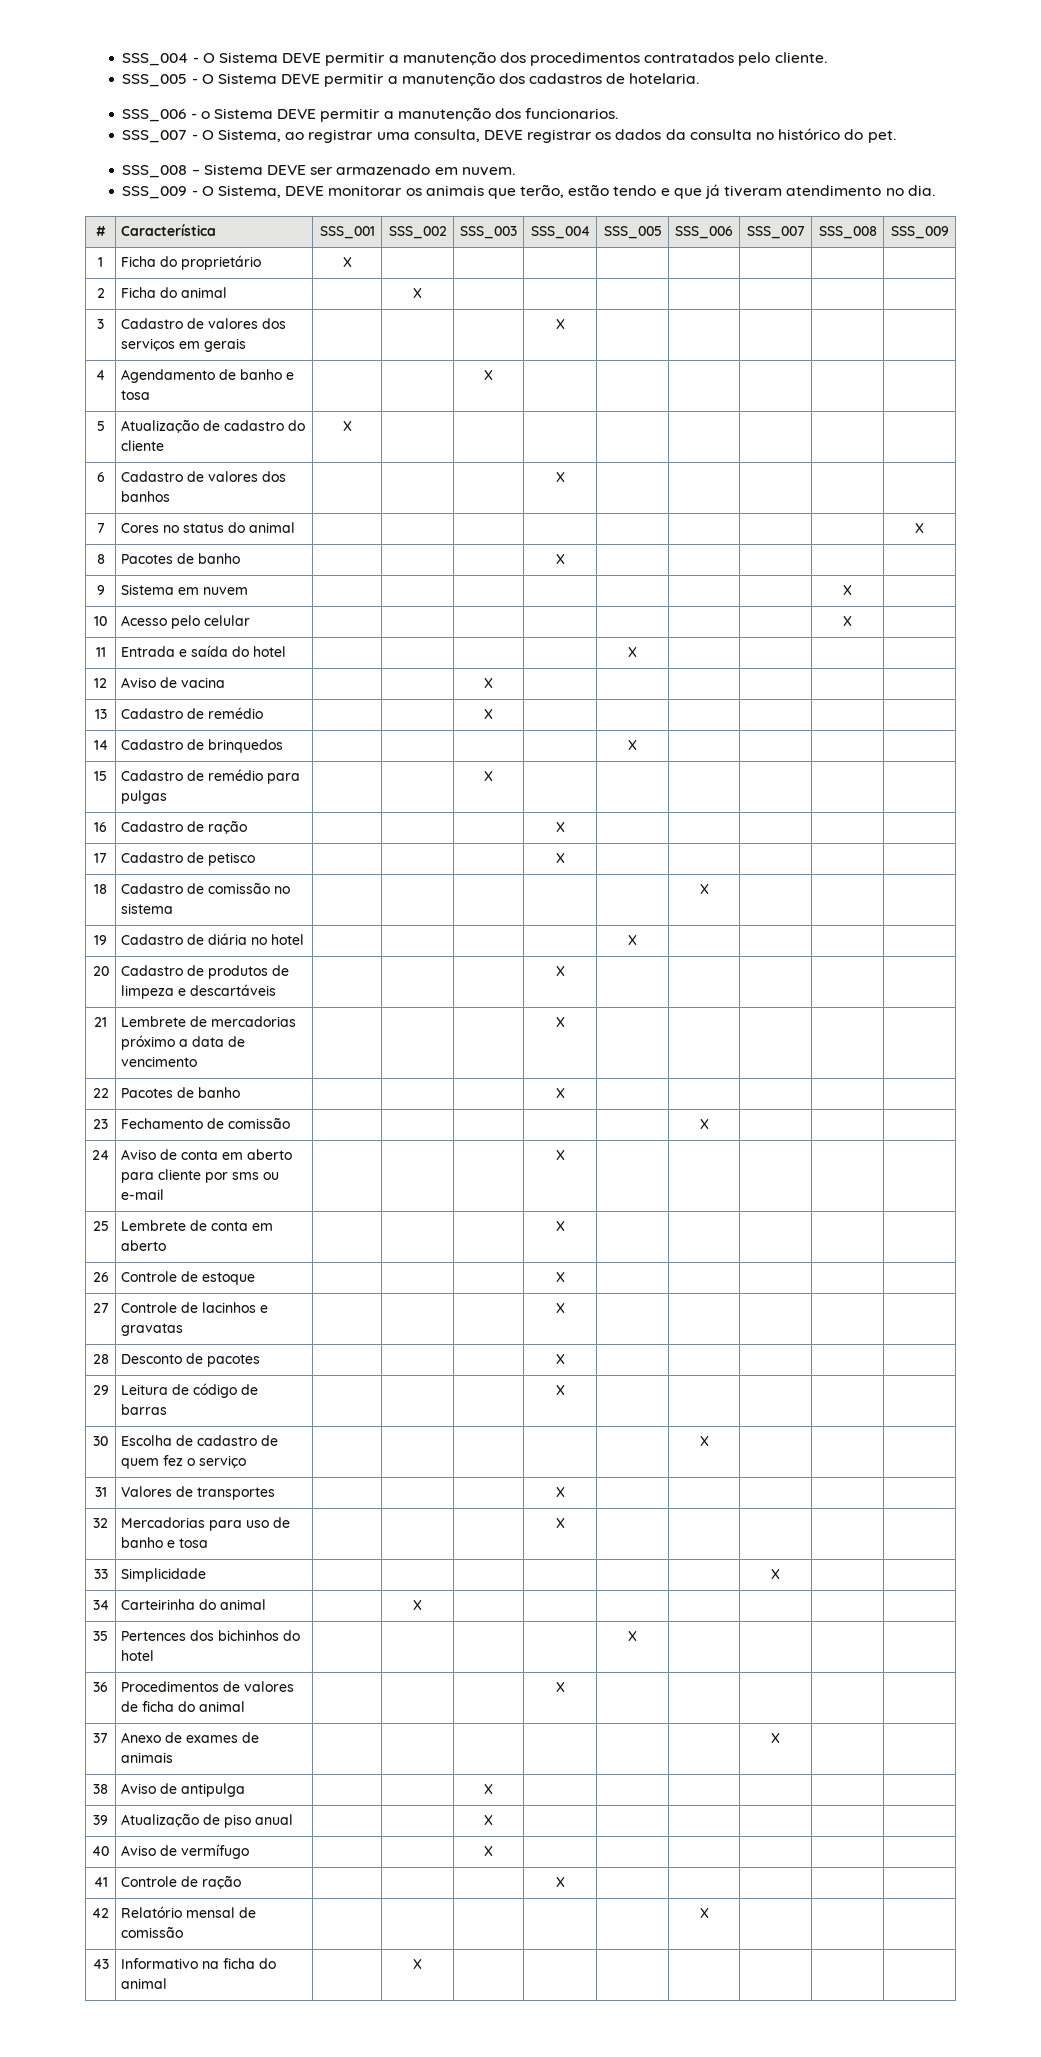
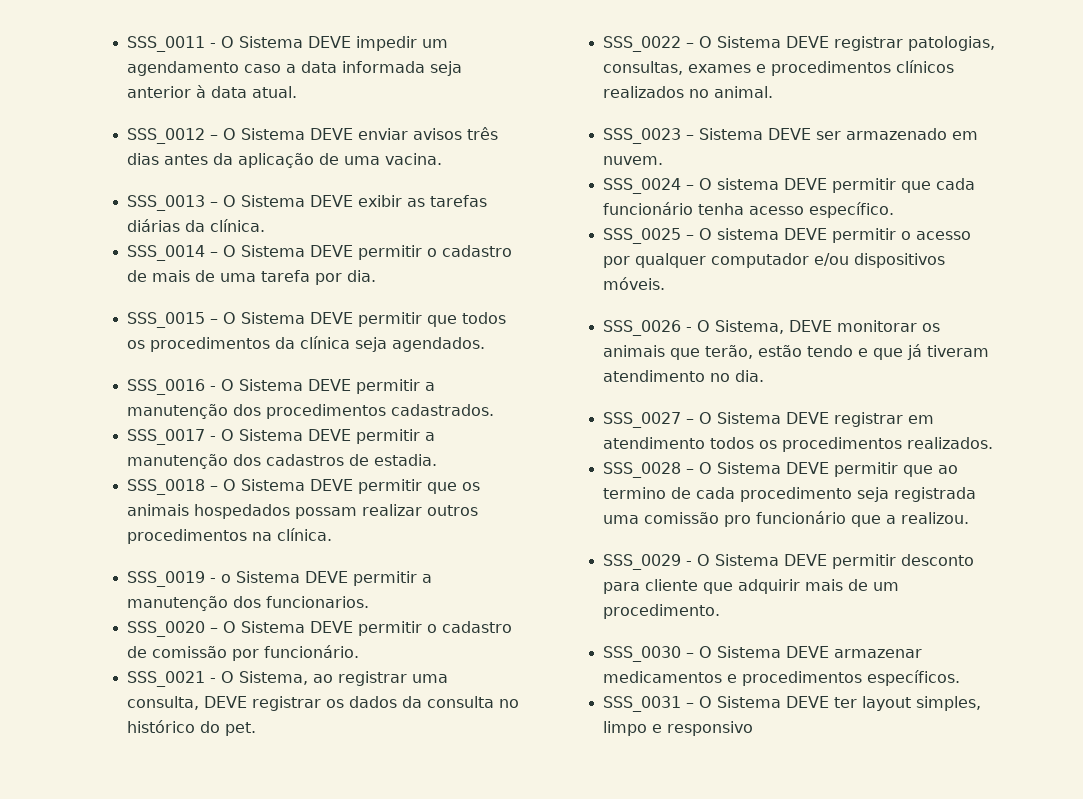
[122,53,189,66] SSS_004 -> [127,36,449,52] [127,61,463,76] [127,85,298,98] [127,127,499,144] [127,153,443,168] [127,195,488,211] [127,219,266,232] [127,245,513,261] [127,270,377,285] [127,312,507,328] [127,336,486,352] [127,379,206,395] SSS_0011 - O Sistema DEVE impedir um agendamento caso a data informada seja anterior à data atual. // SSS_0012 – O Sistema DEVE enviar avisos três dias antes da aplicação de uma vacina. // SSS_0013 – O Sistema DEVE exibir as tarefas diárias da clínica. // SSS_0014 – O Sistema DEVE permitir o cadastro de mais de uma tarefa por dia. // SSS_0015 – O Sistema DEVE permitir que todos os procedimentos da clínica seja agendados. // SSS_0016
[644,52,827,66] [122,74,188,87] contratados pelo cliente. // SSS_005 -> [391,404,495,416] [127,429,206,445] cadastrados. // SSS_0017
[629,73,700,84] [122,109,187,122] hotelaria. // SSS_006 -> [374,454,438,466] [127,479,481,495] [127,504,479,519] [127,528,333,544] [127,571,206,587] estadia. // SSS_0018 – O Sistema DEVE permitir que os animais hospedados possam realizar outros procedimentos na clínica. // SSS_0019
[122,130,188,143] SSS_007 -> [127,621,513,637] [127,645,360,661] [127,671,206,687] SSS_0020 – O Sistema DEVE permitir o cadastro de comissão por funcionário. // SSS_0021
[122,165,188,178] SSS_008 -> [603,36,996,52] [603,60,955,76] [603,86,774,98] [603,128,682,144] SSS_0022 – O Sistema DEVE registrar patologias, consultas, exames e procedimentos clínicos realizados no animal. // SSS_0023
[122,186,188,199] SSS_009 -> [603,178,976,194] [603,202,895,218] [603,228,972,244] [603,253,946,268] [603,277,666,290] [603,320,682,336] SSS_0024 – O sistema DEVE permitir que cada funcionário tenha acesso específico. // SSS_0025 – O sistema DEVE permitir o acesso por qualquer computador e/ou dispositivos móveis. // SSS_0026
[95,226,106,236] [121,224,217,236] [319,226,375,239] [388,226,447,239] [460,226,517,239] [530,226,590,239] [603,226,662,239] [675,226,733,239] [746,226,805,239] [818,226,877,239] [890,226,949,239] [98,257,103,267] [121,255,262,270] [342,257,352,267] [96,288,105,298] [121,287,228,298] [413,288,422,298] [97,319,104,329] [121,318,287,329] [121,338,247,352] [555,319,565,329] [96,370,105,380] [121,369,295,383] [121,390,151,400] [484,370,493,380] [96,421,105,431] [121,419,306,433] [121,440,165,451] [342,421,352,431] [96,472,105,482] [121,471,287,482] [121,491,171,502] [555,472,565,482] [96,523,105,533] [121,522,296,533] [915,523,924,533] [96,554,105,564] [121,553,241,564] [555,554,565,564] [96,585,105,595] [121,584,249,595] [843,585,852,595] [94,616,107,626] [121,615,251,629] [843,616,852,626] [95,647,106,657] [121,645,287,657] [628,647,637,657] [94,678,107,688] [121,677,226,688] [484,678,493,688] [94,709,107,719] [121,707,264,719] [484,709,493,719] [93,740,108,750] [121,739,284,753] [628,740,637,750] [94,771,107,781] [121,769,301,784] [121,790,168,804] [484,771,493,781] [94,822,107,832] [121,820,248,834] [555,822,565,832] [94,853,107,863] [121,852,256,866] [555,853,565,863] [94,884,107,894] [121,882,291,894] [121,903,174,914] [699,884,709,894] [94,935,107,945] [121,933,305,945] [628,935,637,945] [92,966,109,976] [121,965,290,979] [121,984,277,999] [555,966,565,976] [94,1017,107,1027] [121,1016,297,1027] [121,1035,246,1050] [121,1056,198,1067] [555,1017,565,1027] [92,1088,109,1098] [121,1087,241,1098] [555,1088,565,1098] [93,1119,108,1129] [121,1117,291,1129] [699,1119,709,1129] [92,1150,109,1160] [121,1149,293,1160] [121,1169,280,1183] [121,1189,165,1200] [555,1150,565,1160] [92,1221,109,1231] [121,1220,274,1231] [121,1240,167,1251] [555,1221,565,1231] [92,1272,109,1282] [121,1271,256,1285] [555,1272,565,1282] [92,1303,109,1313] [121,1302,269,1313] [121,1323,184,1336] [555,1303,565,1313] [92,1354,109,1364] [121,1353,261,1367] [555,1354,565,1364] [92,1385,109,1395] [121,1383,259,1398] [121,1404,168,1415] [555,1385,565,1395] [93,1436,108,1446] [121,1435,279,1446] [121,1455,247,1469] [699,1436,709,1446] [94,1487,107,1497] [121,1486,276,1500] [555,1487,565,1497] [93,1518,108,1528] [121,1517,291,1531] [121,1537,209,1548] [555,1518,565,1528] [93,1569,108,1579] [121,1568,207,1582] [771,1569,780,1579] [92,1600,109,1610] [121,1599,267,1610] [413,1600,422,1610] [93,1631,108,1641] [121,1630,301,1641] [121,1650,155,1661] [628,1631,637,1641] [93,1682,108,1692] [121,1681,295,1692] [121,1701,246,1712] [555,1682,565,1692] [93,1733,108,1743] [121,1732,260,1743] [121,1752,174,1763] [771,1733,780,1743] [93,1784,108,1794] [121,1783,246,1797] [484,1784,493,1794] [93,1815,108,1825] [121,1813,294,1828] [484,1815,493,1825] [92,1846,109,1856] [121,1844,250,1859] [484,1846,493,1856] [93,1877,108,1887] [121,1875,242,1889] [555,1877,565,1887] [92,1908,109,1918] [121,1906,257,1918] [121,1926,184,1938] [699,1908,709,1918] [92,1959,109,1969] [121,1958,277,1969] [121,1978,168,1989] [413,1959,422,1969] // # | Característica | SSS_001 | SSS_002 | SSS_003 | SSS_004 | SSS_005 | SSS_006 | SSS_007 | SSS_008 | SSS_009 // 1 | Ficha do proprietário | X | | | | | | | | // 2 | Ficha do animal | | X | | | | | | | // 3 | Cadastro de valores dos serviços em gerais | | | | X | | | | | // 4 | Agendamento de banho e tosa | | | X | | | | | | // 5 | Atualização de cadastro do cliente | X | | | | | | | | // 6 | Cadastro de valores dos banhos | | | | X | | | | | // 7 | Cores no status do animal | | | | | | | | | X // 8 | Pacotes de banho | | | | X | | | | | // 9 | Sistema em nuvem | | | | | | | | X | // 10 | Acesso pelo celular | | | | | | | | X | // 11 | Entrada e saída do hotel | | | | | X | | | | // 12 | Aviso de vacina | | | X | | | | | | // 13 | Cadastro de remédio | | | X | | | | | | // 14 | Cadastro de brinquedos | | | | | X | | | | // 15 | Cadastro de remédio para pulgas | | | X | | | | | | // 16 | Cadastro de ração | | | | X | | | | | // 17 | Cadastro de petisco | | | | X | | | | | // 18 | Cadastro de comissão no sistema | | | | | | X | | | // 19 | Cadastro de diária no hotel | | | | | X | | | | // 20 | Cadastro de produtos de limpeza e descartáveis | | | | X | | | | | // 21 | Lembrete de mercadorias próximo a data de vencimento | | | | X | | | | | // 22 | Pacotes de banho | | | | X | | | | | // 23 | Fechamento de comissão | | | | | | X | | | // 24 | Aviso de conta em aberto para cliente por sms ou e-mail | | | | X | | | | | // 25 | Lembrete de conta em aberto | | | | X | | | | | // 26 | Controle de estoque | | | | X | | | | | // 27 | Controle de lacinhos e gravatas | | | | X | | | | | // 28 | Desconto de pacotes | | | | X | | | | | // 29 | Leitura de código de barras | | | | X | | | | | // 30 | Escolha de cadastro de quem fez o serviço | | | | | | X | | | // 31 | Valores de transportes | | | | X | | | | | // 32 | Mercadorias para uso de banho e tosa | | | | X | | | | | // 33 | Simplicidade | | | | | | | X | | // 34 | Carteirinha do animal | | X | | | | | | | // 35 | Pertences dos bichinhos do hotel | | | | | X | | | | // 36 | Procedimentos de valores de ficha do animal | | | | X | | | | | // 37 | Anexo de exames de animais | | | | | | | X | | // 38 | Aviso de antipulga | | | X | | | | | | // 39 | Atualização de piso anual | | | X | | | | | | // 40 | Aviso de vermífugo | | | X | | | | | | // 41 | Controle de ração | | | | X | | | | | // 42 | Relatório mensal de comissão | | | | | | X | | | // 43 | Informativo na ficha do animal | | X | | | | | | | -> [603,412,935,428] [603,437,994,452] [603,462,959,478] [603,487,977,502] [603,511,970,527] [603,554,975,570] [603,579,900,594] [603,604,721,619] [603,646,923,662] [603,670,961,686] [603,696,982,712] [603,721,754,736] // SSS_0027 – O Sistema DEVE registrar em atendimento todos os procedimentos realizados. // SSS_0028 – O Sistema DEVE permitir que ao termino de cada procedimento seja registrada uma comissão pro funcionário que a realizou. // SSS_0029 - O Sistema DEVE permitir desconto para cliente que adquirir mais de um procedimento. // SSS_0030 – O Sistema DEVE armazenar medicamentos e procedimentos específicos. // SSS_0031 – O Sistema DEVE ter layout simples, limpo e responsivo

